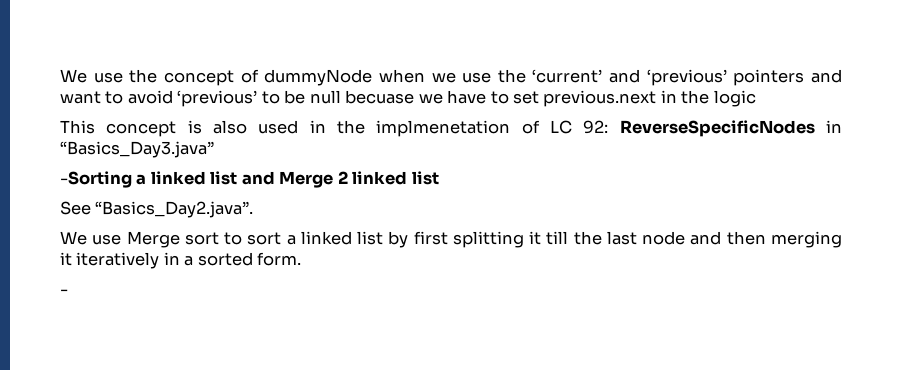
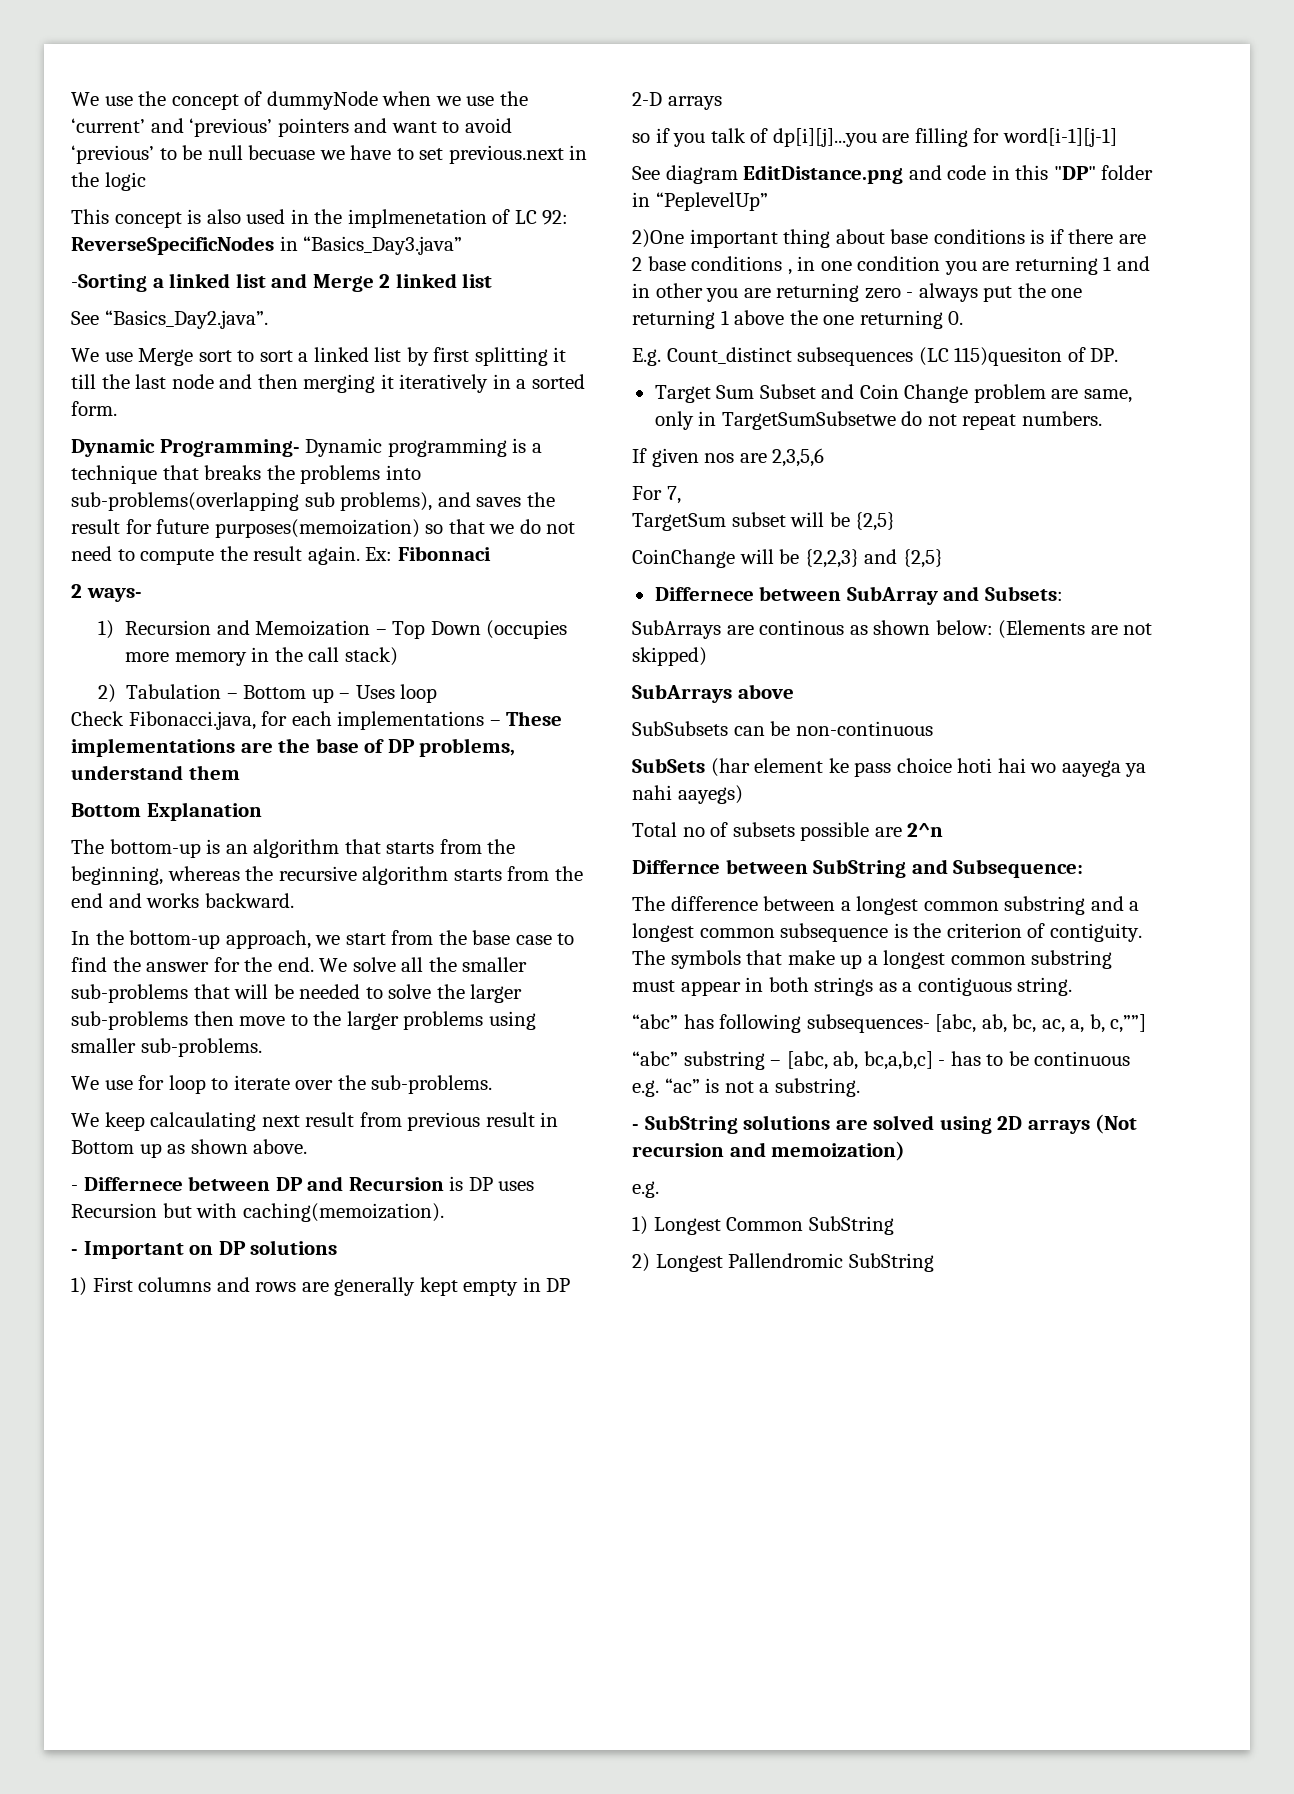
[60,289,68,295] - -> [71,438,542,457] [71,465,421,484] [71,492,555,511] [71,519,576,538] [71,546,491,565] [71,584,142,602] [97,620,568,639] [124,647,398,666] [97,684,438,703] [71,711,563,730] [71,738,516,757] [71,765,240,780] [71,802,262,821] [71,839,516,858] [71,866,583,885] [71,893,294,908] [71,930,575,949] [71,957,528,972] [71,984,523,1003] [71,1011,536,1030] [71,1038,262,1057] [71,1075,493,1094] [71,1112,559,1131] [71,1139,308,1158] [71,1176,535,1191] [71,1203,444,1222] [71,1240,338,1259] [71,1277,571,1296] [632,92,722,110] [632,128,1117,147] [632,165,1154,184] [632,192,768,211] [632,229,1146,248] [632,256,1150,275] [632,283,1083,302] [632,310,964,329] [632,347,1119,366] [654,384,1132,403] [654,411,1102,430] [632,448,825,467] [632,486,681,504] [632,512,896,531] [632,549,943,568] [654,586,1063,605] [632,620,1153,639] [632,647,707,666] [632,684,794,703] [632,721,933,736] [632,758,1147,777] [632,785,743,804] [632,822,944,841] [632,859,1084,878] [632,896,1140,915] [632,923,1142,942] [632,950,1113,969] [632,977,1073,996] [632,1014,1147,1033] [632,1051,1131,1070] [632,1078,860,1097] [632,1114,1138,1134] [632,1141,906,1161] [632,1181,659,1198] [632,1216,894,1235] [632,1253,934,1272] Dynamic Programming- Dynamic programming is a technique that breaks the problems into sub-problems(overlapping sub problems), and saves the result for future purposes(memoization) so that we do not need to compute the result again. Ex: Fibonnaci // 2 ways- // 1) Recursion and Memoization – Top Down (occupies more memory in the call stack) // 2) Tabulation – Bottom up – Uses loop // Check Fibonacci.java, for each implementations – These implementations are the base of DP problems, understand them // Bottom Explanation // The bottom-up is an algorithm that starts from the beginning, whereas the recursive algorithm starts from the end and works backward. // In the bottom-up approach, we start from the base case to find the answer for the end. We solve all the smaller sub-problems that will be needed to solve the larger sub-problems then move to the larger problems using smaller sub-problems. // We use for loop to iterate over the sub-problems. // We keep calcaulating next result from previous result in Bottom up as shown above. // - Differnece between DP and Recursion is DP uses Recursion but with caching(memoization). // - Important on DP solutions // 1) First columns and rows are generally kept empty in DP 2-D arrays // so if you talk of dp[i][j]...you are filling for word[i-1][j-1] // See diagram EditDistance.png and code in this "DP" folder in “PeplevelUp” // 2)One important thing about base conditions is if there are 2 base conditions , in one condition you are returning 1 and in other you are returning zero - always put the one returning 1 above the one returning 0. // E.g. Count_distinct subsequences (LC 115)quesiton of DP. // Target Sum Subset and Coin Change problem are same, only in TargetSumSubsetwe do not repeat numbers. // If given nos are 2,3,5,6 // For 7, // TargetSum subset will be {2,5} // CoinChange will be {2,2,3} and {2,5} // Differnece between SubArray and Subsets: // SubArrays are continous as shown below: (Elements are not skipped) // SubArrays above // SubSubsets can be non-continuous // SubSets (har element ke pass choice hoti hai wo aayega ya nahi aayegs) // Total no of subsets possible are 2^n // Differnce between SubString and Subsequence: // The difference between a longest common substring and a longest common subsequence is the criterion of contiguity. The symbols that make up a longest common substring must appear in both strings as a contiguous string. // “abc” has following subsequences- [abc, ab, bc, ac, a, b, c,””] // “abc” substring – [abc, ab, bc,a,b,c] - has to be continuous e.g. “ac” is not a substring. // - SubString solutions are solved using 2D arrays (Not recursion and memoization) // e.g. // 1) Longest Common SubString // 2) Longest Pallendromic SubString

